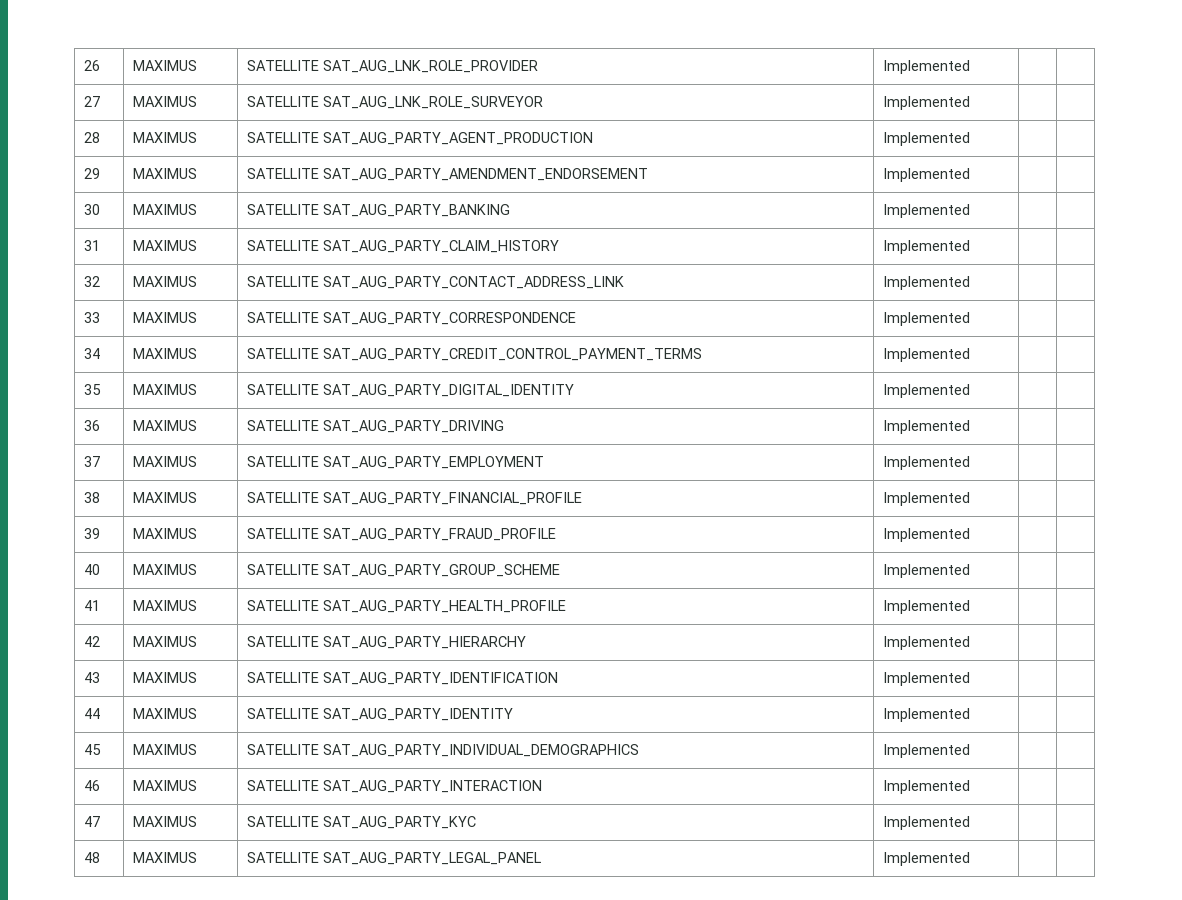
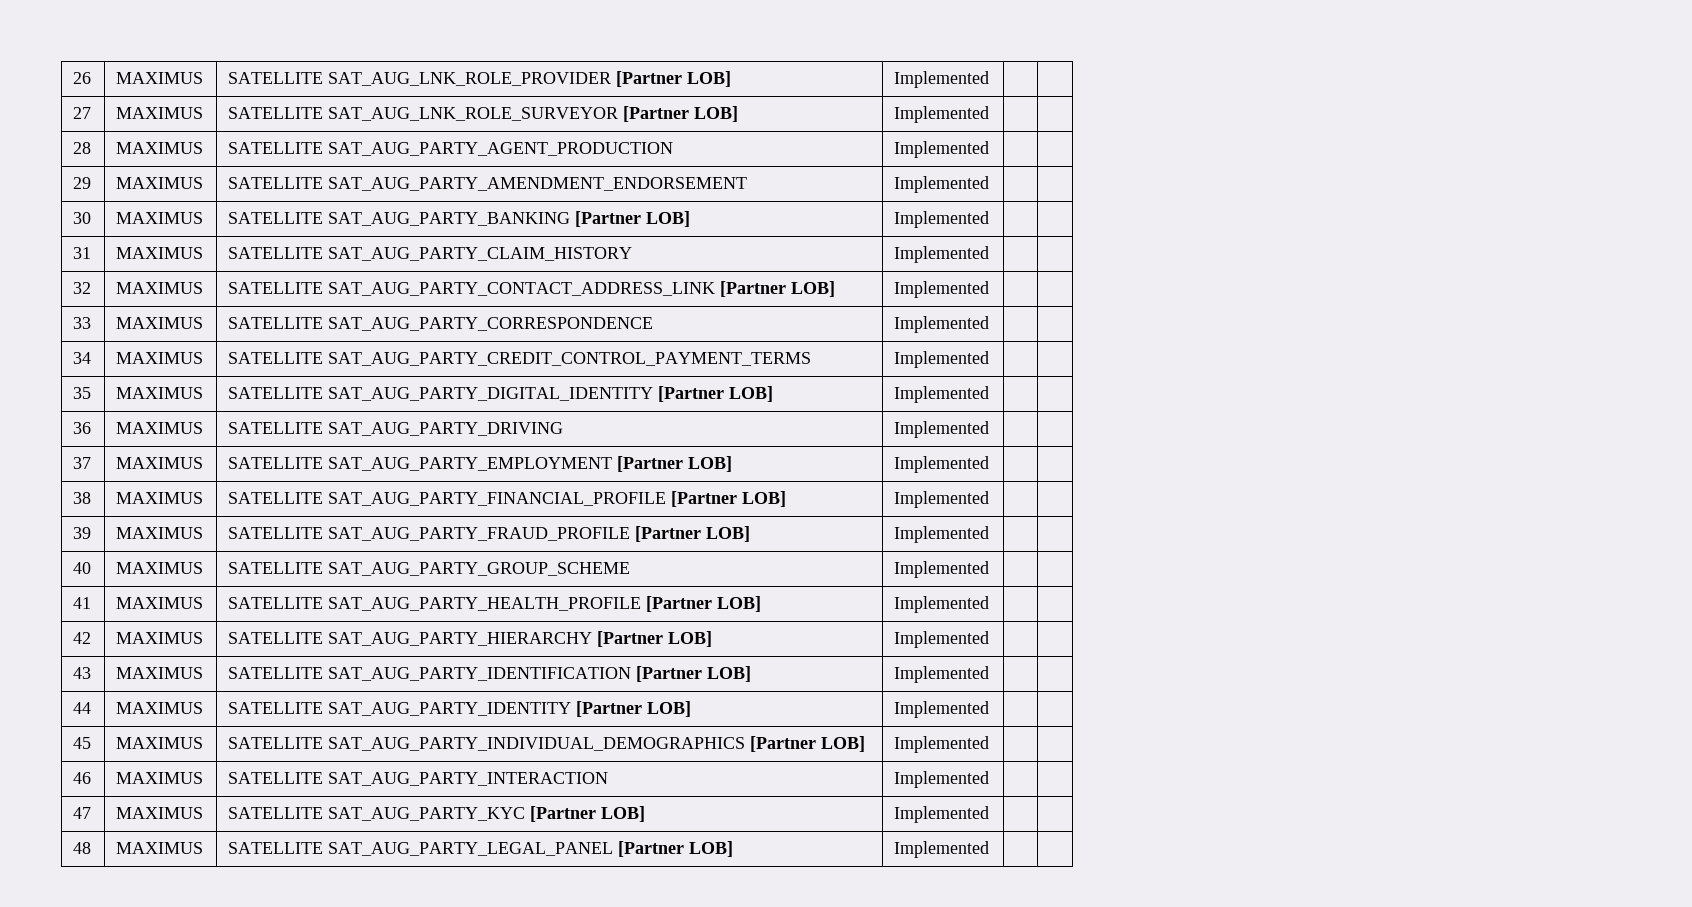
(539, 66) none -> [616,71,732,87] [Partner LOB]
(544, 102) none -> [623,106,739,122] [Partner LOB]
(511, 210) none -> [575,211,691,227] [Partner LOB]
(625, 282) none -> [720,281,836,297] [Partner LOB]
(575, 390) none -> [658,386,774,402] [Partner LOB]
(545, 462) none -> [617,456,733,472] [Partner LOB]
(583, 498) none -> [671,491,787,507] [Partner LOB]
(557, 534) none -> [635,526,751,542] [Partner LOB]
(567, 606) none -> [646,596,762,612] [Partner LOB]
(527, 642) none -> [597,631,713,647] [Partner LOB]
(559, 678) none -> [636,666,752,682] [Partner LOB]
(514, 714) none -> [576,701,692,717] [Partner LOB]
(640, 750) none -> [750,736,866,752] [Partner LOB]
(477, 822) none -> [530,806,646,822] [Partner LOB]
(542, 858) none -> [618,841,734,857] [Partner LOB]

